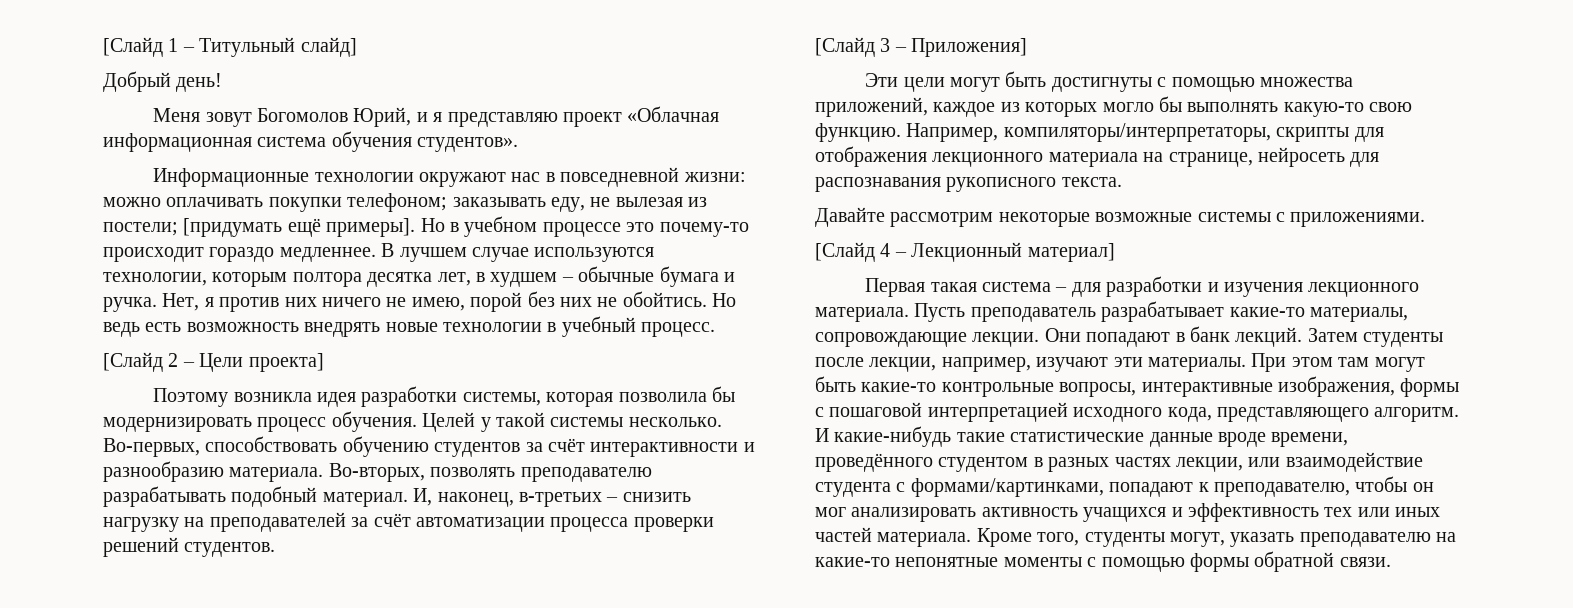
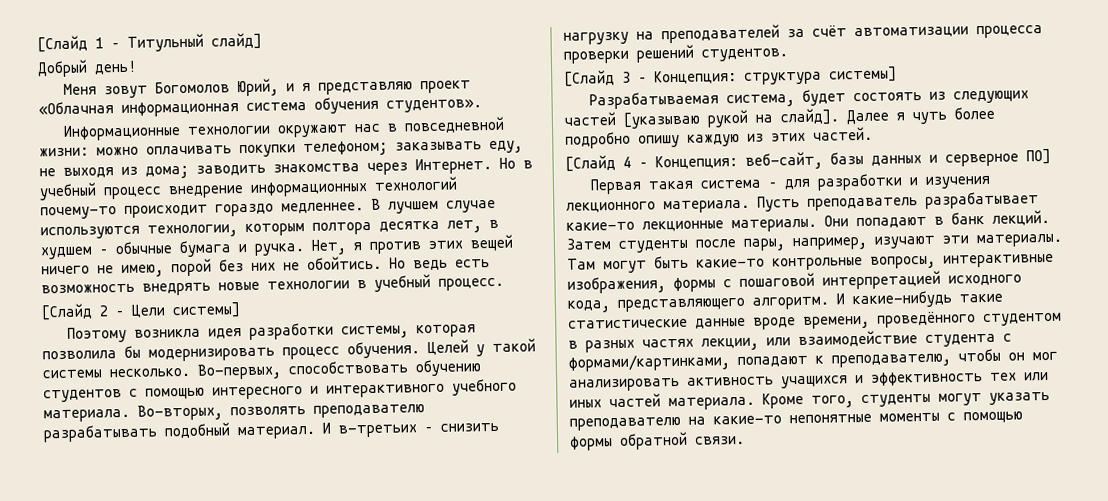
[615,197,708,207] [103,216,655,237] вылезая из постели; [придумать ещё примеры]. Но в учебном процессе это -> [63,157,533,179] [39,176,458,201] выходя из дома; заводить знакомства через Интернет. Но в учебный процесс внедрение информационных технологий
[284,297,317,307] них -> [428,234,513,252] этих вещей
[248,353,324,372] проекта] -> [172,302,241,319] системы]
[525,438,755,457] [103,461,224,482] за счёт интерактивности и разнообразию -> [129,378,517,400] с помощью интересного и интерактивного учебного
[413,488,514,507] И, наконец, -> [322,422,331,434] И
[911,38,1028,57] [865,71,1353,92] [815,96,1413,117] [815,123,1384,142] [815,146,1380,167] [815,177,1122,192] [815,207,1426,227] [815,242,1115,262] Приложения] // Эти цели могут быть достигнуты с помощью множества приложений, каждое из которых могло бы выполнять какую-то свою функцию. Например, компиляторы/интерпретаторы, скрипты для отображения лекционного материала на странице, нейросеть для распознавания рукописного текста. // Давайте рассмотрим некоторые возможные системы с приложениями. // [Слайд 4 – Лекционный материал] -> [654,66,897,85] [589,89,1030,110] [564,106,995,129] [565,126,873,149] [565,148,1051,172] Концепция: структура системы] // Разрабатываемая система, будет состоять из следующих частей [указываю рукой на слайд]. Далее я чуть более подробно опишу каждую из этих частей. // [Слайд 4 – Концепция: веб-сайт, базы данных и серверное ПО]
[1310,307,1408,322] [815,332,1040,347] материалы, сопровождающие лекции. -> [642,218,817,233] лекционные материалы.
[869,357,937,372] лекции, -> [743,238,786,251] пары,
[1251,353,1370,372] При этом там -> [567,258,596,270] Там
[1170,532,1225,547] могут, -> [938,393,982,406] могут

